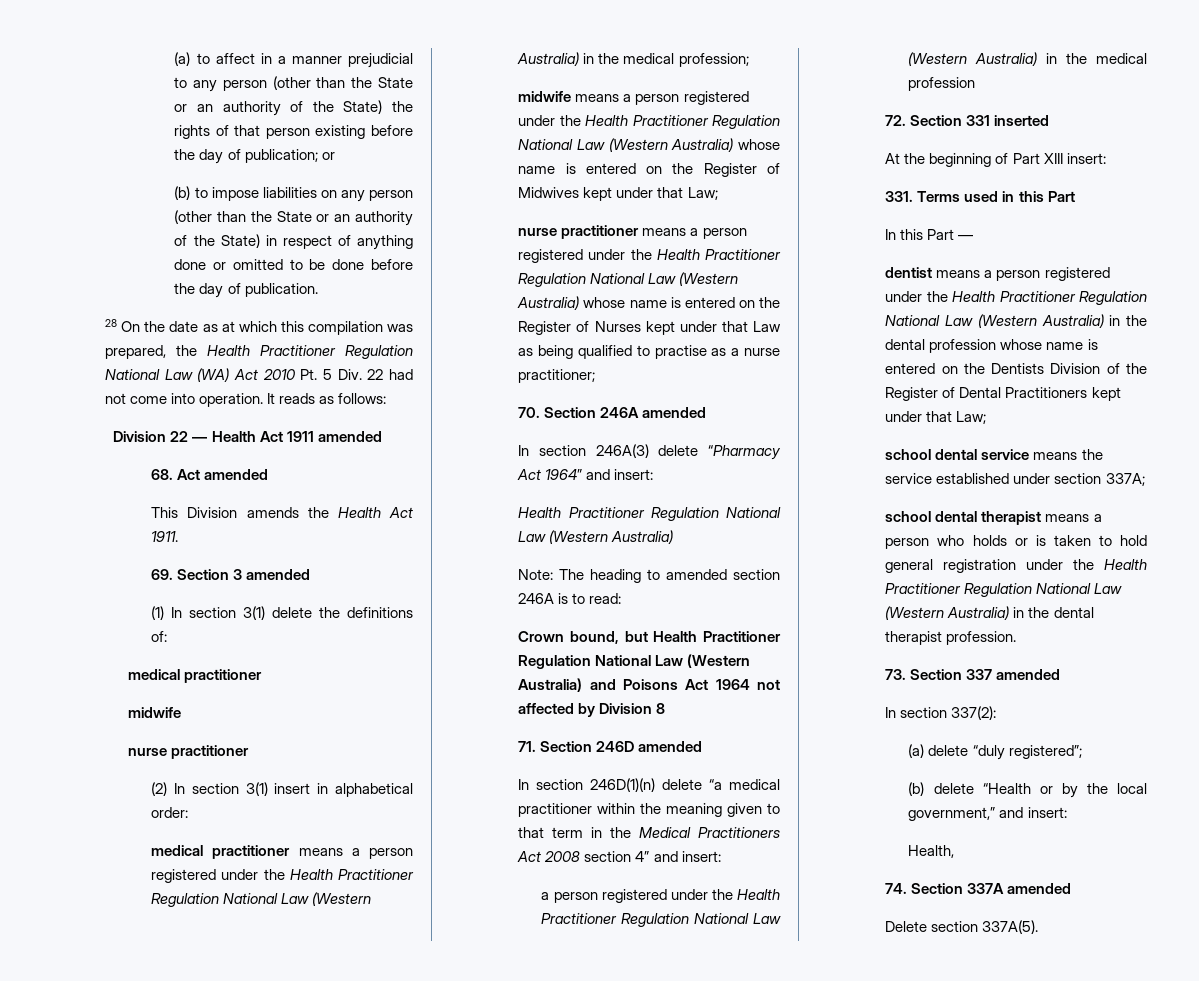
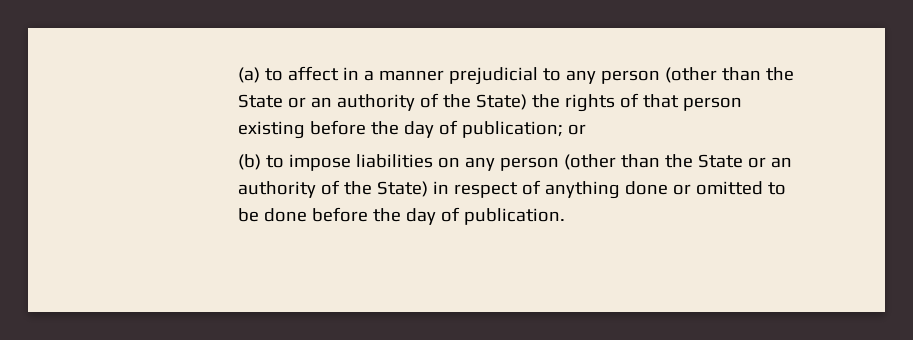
[105,319,413,335] [105,345,413,359] [105,368,413,382] [105,393,387,407] [113,431,382,442] [151,469,269,480] [151,507,413,518] [151,531,179,542] [151,569,311,580] [151,606,413,620] [151,631,168,642] [128,669,263,683] [128,707,182,718] [128,745,250,759] [151,782,413,797] [151,807,189,818] [151,845,414,859] [151,869,415,883] [151,892,372,907] [517,52,749,67] [518,91,749,105] [518,115,780,129] [518,138,780,152] [518,163,780,177] [518,187,718,201] [518,225,747,239] [518,249,781,263] [518,272,739,287] [517,296,780,310] [518,321,781,335] [518,345,780,359] [518,369,596,383] [518,407,707,418] [518,444,781,460] [517,469,654,480] [518,507,781,521] [518,530,674,544] [518,569,780,583] [518,593,622,604] [518,631,781,644] [518,654,751,669] [518,678,780,692] [518,703,666,717] [518,741,703,752] [518,778,780,792] [518,803,780,817] [518,827,780,838] [517,851,721,862] [541,889,780,903] [541,913,781,927] [908,52,1147,66] [908,77,976,91] [885,115,1050,126] [885,153,1106,167] [885,191,1075,202] [885,229,974,240] [885,267,1110,281] [885,291,1147,305] [885,314,1147,328] [885,339,1098,353] [885,363,1147,374] [885,387,1121,401] [885,411,987,424] [885,449,1103,460] [885,473,1145,486] [885,511,1102,525] [885,535,1147,549] [885,559,1147,573] [885,583,1123,597] [885,606,1094,620] [885,631,1017,645] [885,669,1061,680] [885,706,997,720] [908,744,1082,760] [908,782,1147,798] [908,807,1067,821] [908,845,955,858] [885,883,1072,894] [885,920,1039,934] // 28 On the date as at which this compilation was prepared, the Health Practitioner Regulation National Law (WA) Act 2010 Pt. 5 Div. 22 had not come into operation. It reads as follows: // Division 22 — Health Act 1911 amended // 68. Act amended // This Division amends the Health Act 1911. // 69. Section 3 amended // (1) In section 3(1) delete the definitions of: // medical practitioner // midwife // nurse practitioner // (2) In section 3(1) insert in alphabetical order: // medical practitioner means a person registered under the Health Practitioner Regulation National Law (Western Australia) in the medical profession; // midwife means a person registered under the Health Practitioner Regulation National Law (Western Australia) whose name is entered on the Register of Midwives kept under that Law; // nurse practitioner means a person registered under the Health Practitioner Regulation National Law (Western Australia) whose name is entered on the Register of Nurses kept under that Law as being qualified to practise as a nurse practitioner; // 70. Section 246A amended // In section 246A(3) delete “Pharmacy Act 1964” and insert: // Health Practitioner Regulation National Law (Western Australia) // Note: The heading to amended section 246A is to read: // Crown bound, but Health Practitioner Regulation National Law (Western Australia) and Poisons Act 1964 not affected by Division 8 // 71. Section 246D amended // In section 246D(1)(n) delete “a medical practitioner within the meaning given to that term in the Medical Practitioners Act 2008 section 4” and insert: // a person registered under the Health Practitioner Regulation National Law (Western Australia) in the medical profession // 72. Section 331 inserted // At the beginning of Part XIII insert: // 331. Terms used in this Part // In this Part — // dentist means a person registered under the Health Practitioner Regulation National Law (Western Australia) in the dental profession whose name is entered on the Dentists Division of the Register of Dental Practitioners kept under that Law; // school dental service means the service established under section 337A; // school dental therapist means a person who holds or is taken to hold general registration under the Health Practitioner Regulation National Law (Western Australia) in the dental therapist profession. // 73. Section 337 amended // In section 337(2): // (a) delete “duly registered”; // (b) delete “Health or by the local government,” and insert: // Health, // 74. Section 337A amended // Delete section 337A(5). -> (566, 216) none

